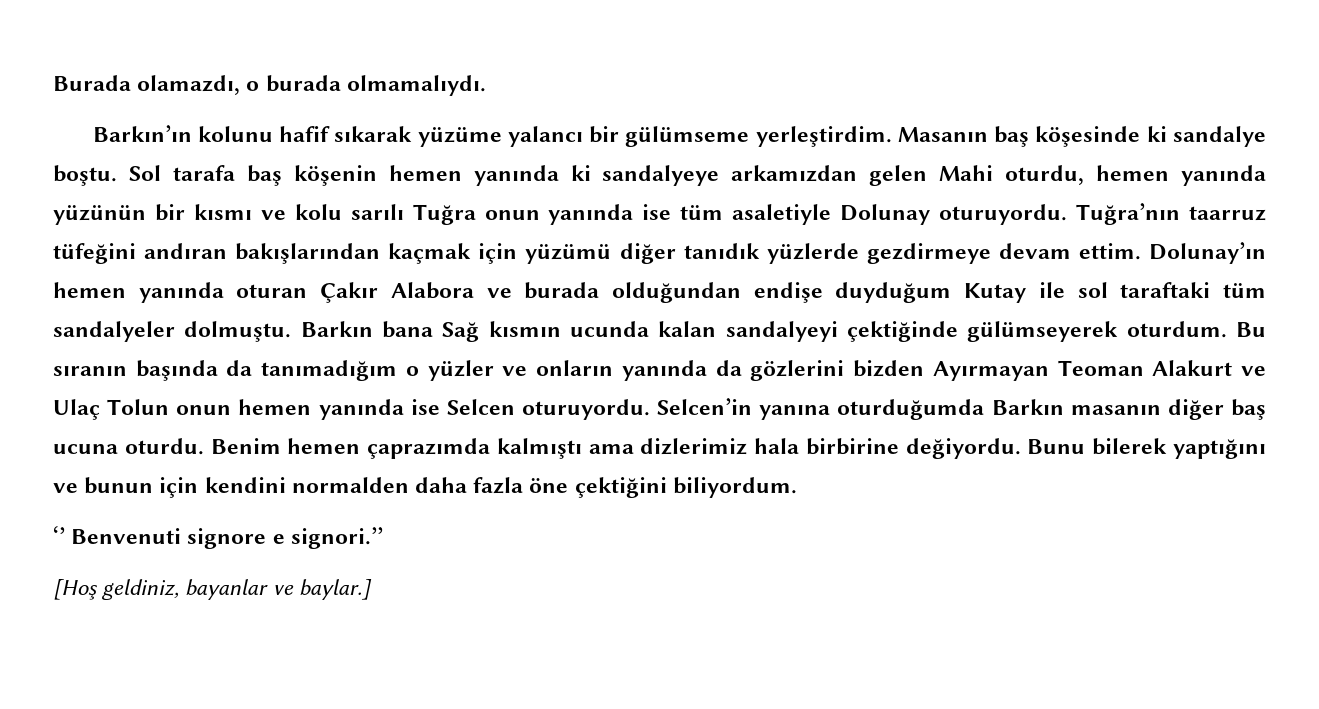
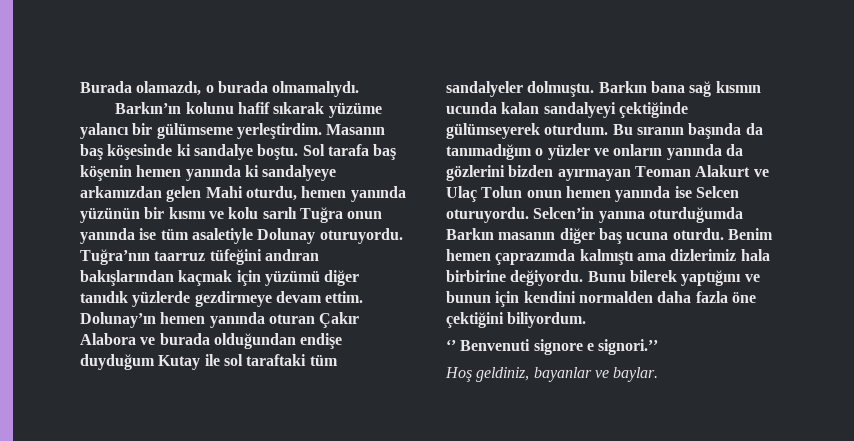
[442,322,480,342] Sağ -> [689,81,712,97] sağ
[932,361,1049,381] Ayırmayan -> [557,169,631,181] ayırmayan
[53,579,98,600] [Hoş -> [445,367,472,382] Hoş
[298,579,372,600] baylar.] -> [613,367,659,382] baylar.

